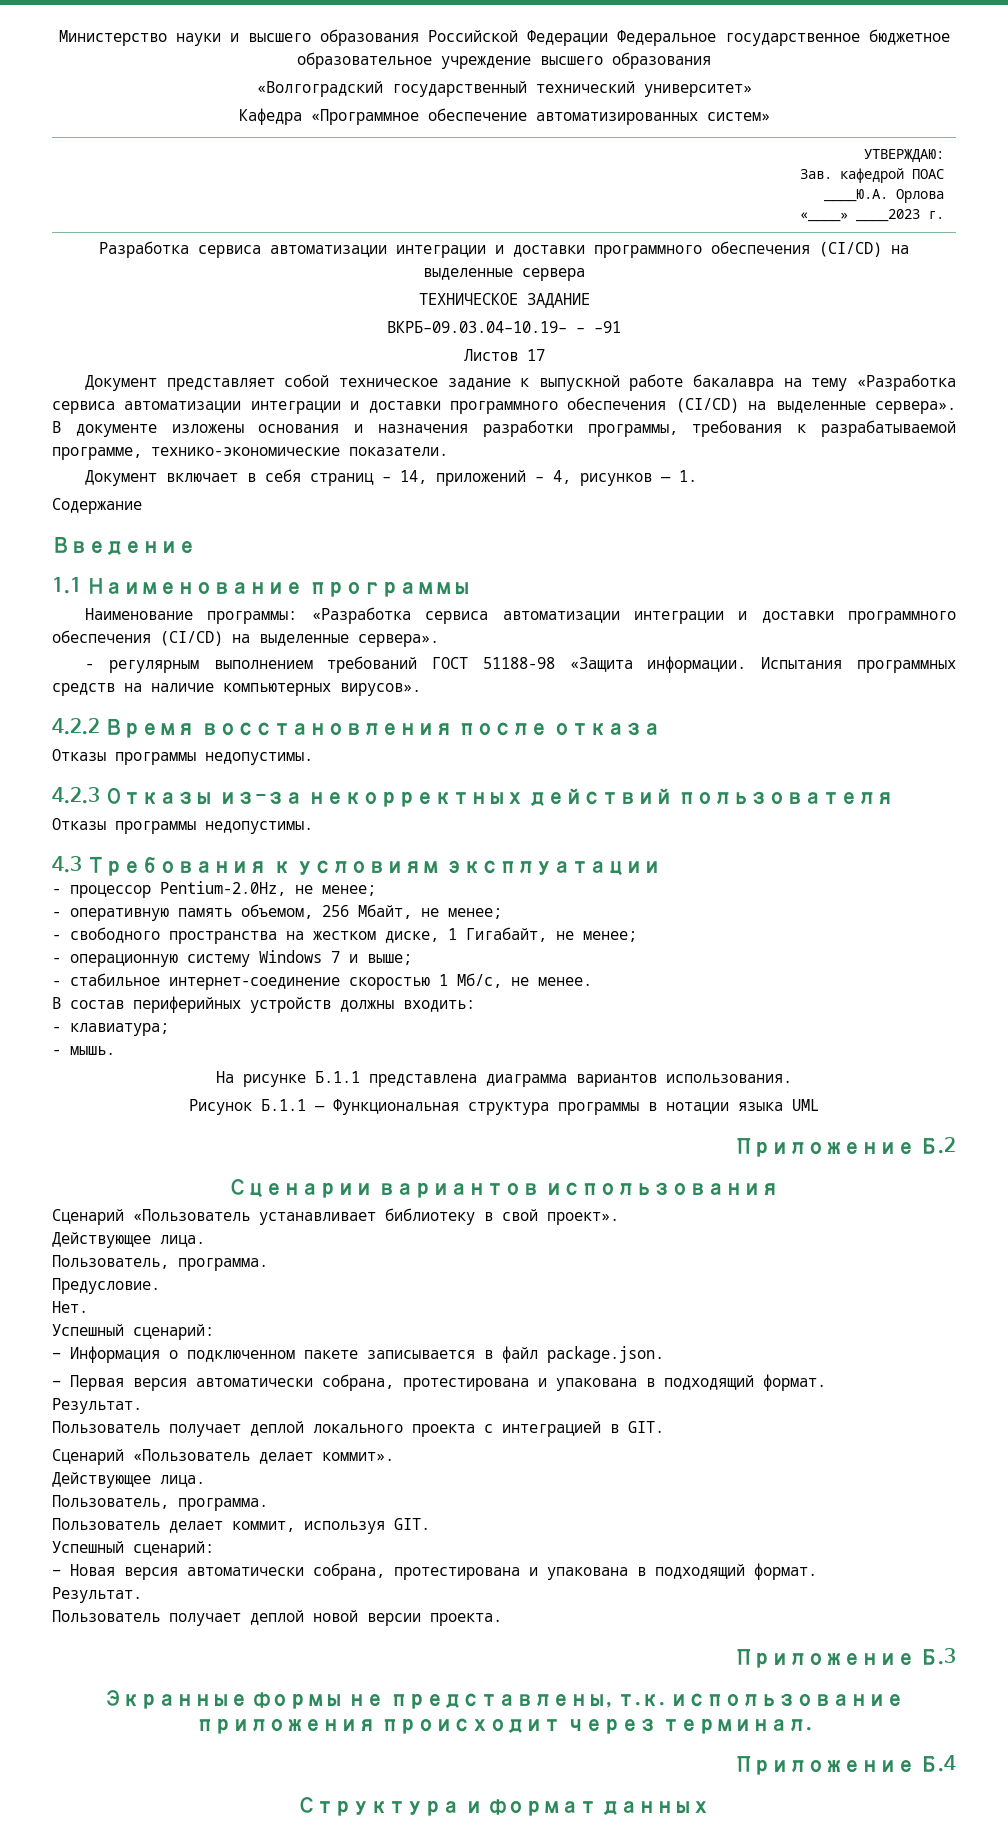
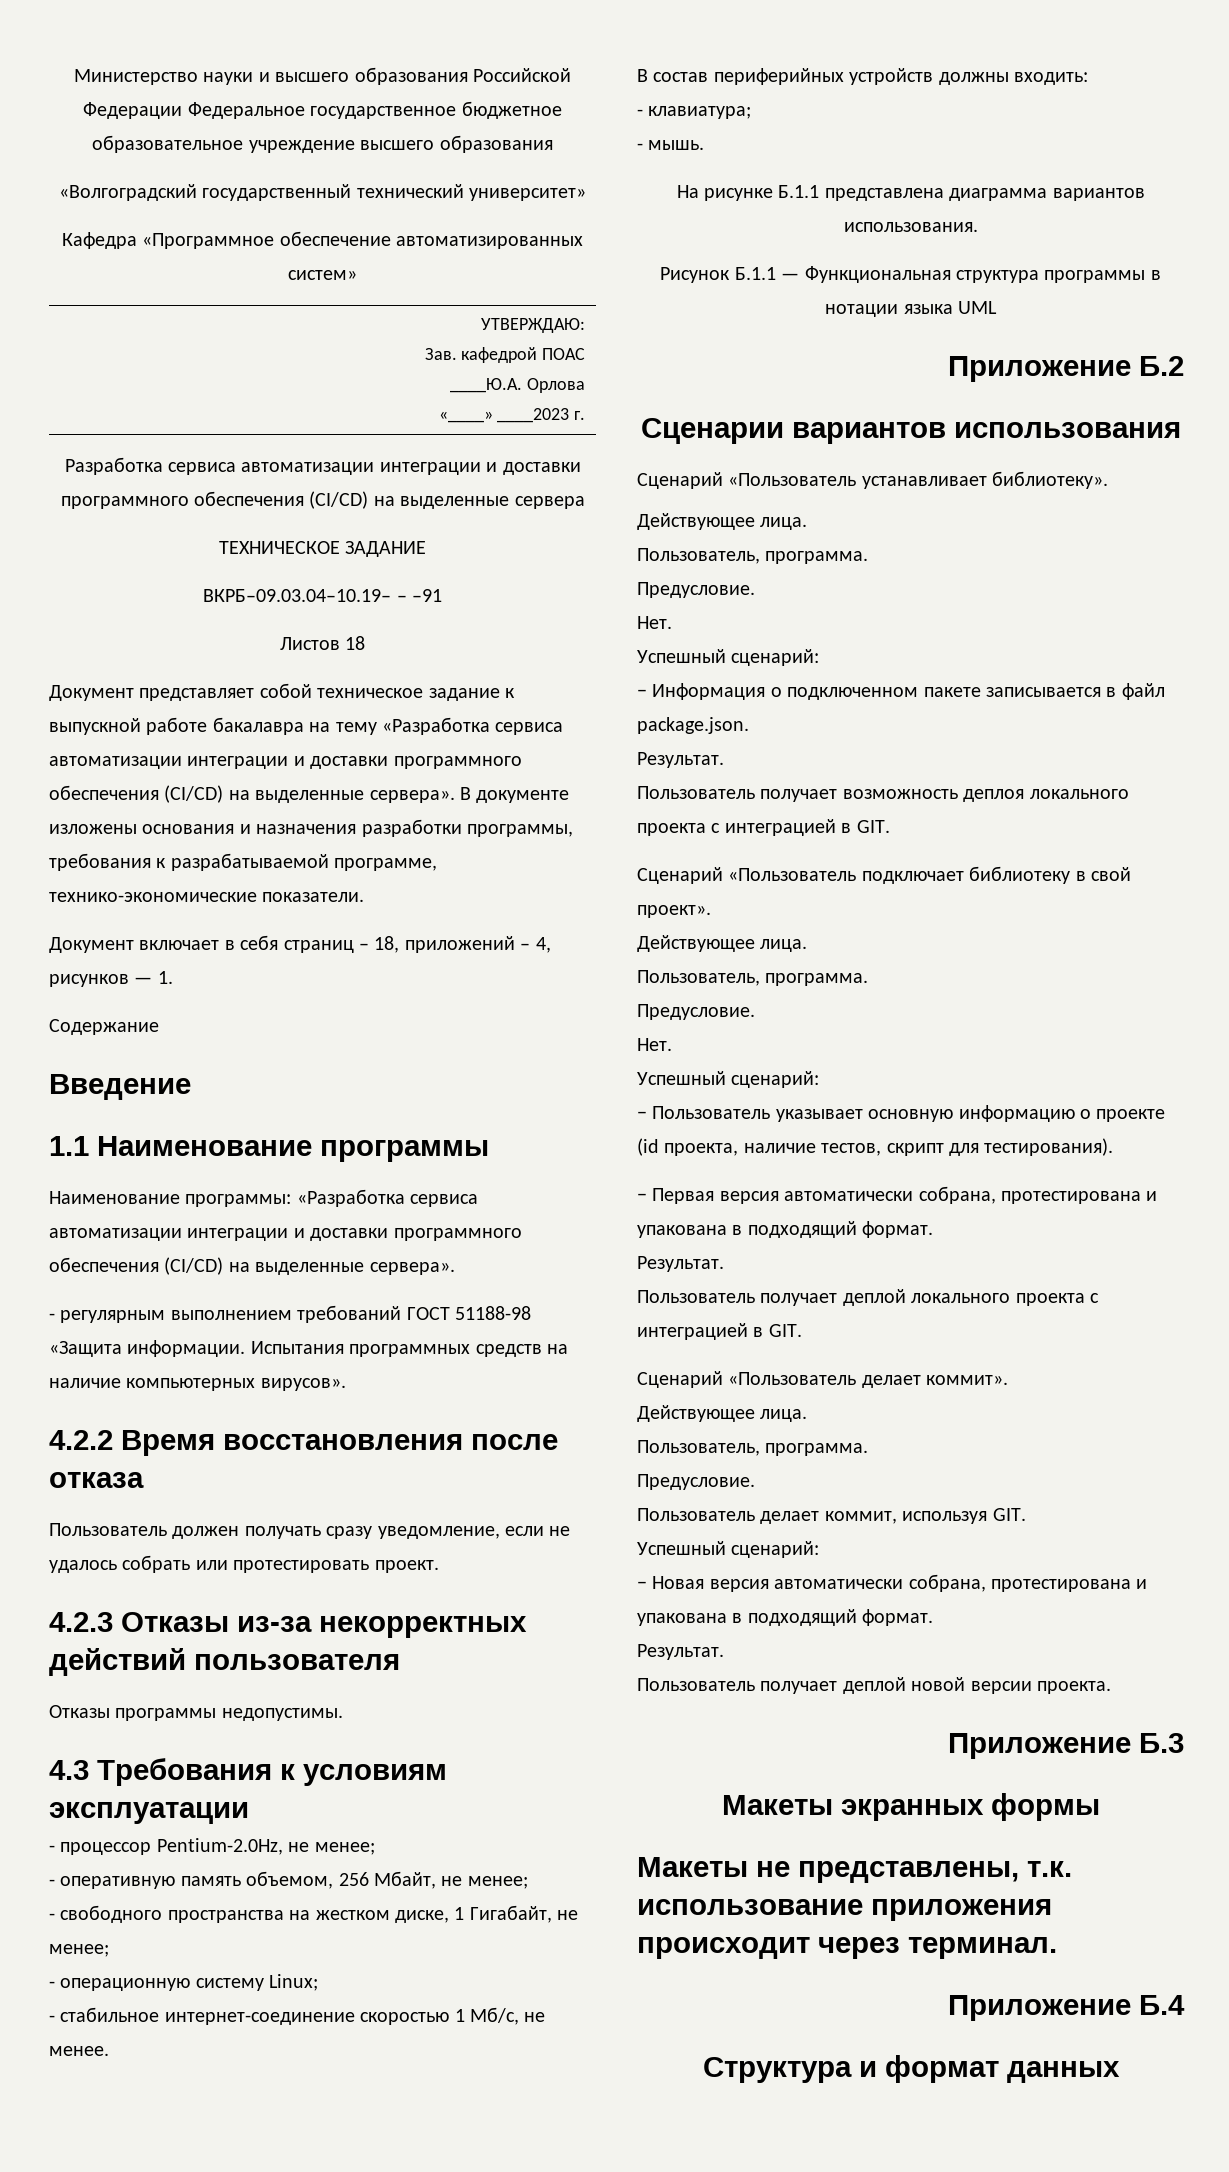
[526,349,545,361] 17 -> [345,636,366,650] 18
[400,470,428,484] 14, -> [374,936,400,953] 18,
[52,749,313,765] Отказы программы недопустимы. -> [49,1523,571,1539] [49,1555,439,1573] Пользователь должен получать сразу уведомление, если не удалось собрать или протестировать проект.
[259,950,412,965] Windows 7 и выше; -> [269,1974,319,1991] Linux;
[385,1208,619,1225] библиотеку в свой проект». -> [992,471,1109,489] библиотеку».
(664, 1354) none -> [637,752,724,768] [637,786,1129,802] [637,819,890,836] [637,866,1131,884] [637,905,711,918] [637,935,808,952] [637,970,869,986] [637,1004,755,1020] [637,1038,672,1051] [637,1071,820,1088] [637,1105,1166,1122] [637,1138,1114,1156] // Результат. // Пользователь получает возможность деплоя локального проекта с интеграцией в GIT. // Сценарий «Пользователь подключает библиотеку в свой проект». // Действующее лица. // Пользователь, программа. // Предусловие. // Нет. // Успешный сценарий: // − Пользователь указывает основную информацию о проекте (id проекта, наличие тестов, скрипт для тестирования).
(268, 1504) none -> [637,1474,755,1490] // Предусловие.
[103,1690,248,1709] Экранные -> [721,1795,984,1821] Макеты экранных
(344, 1700) none -> [637,1857,748,1877] // Макеты

